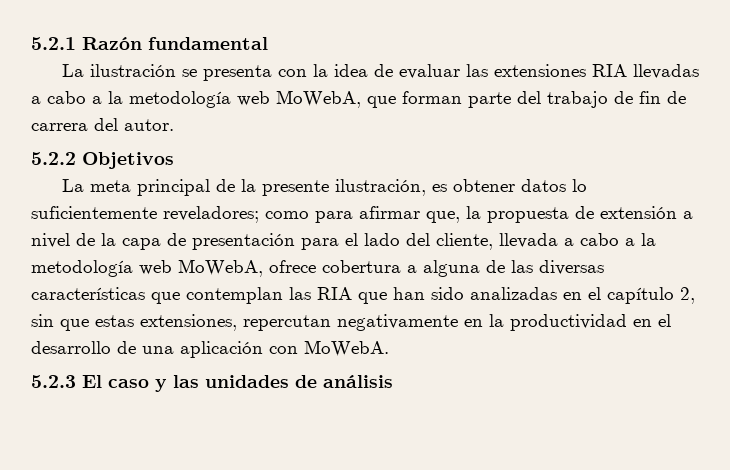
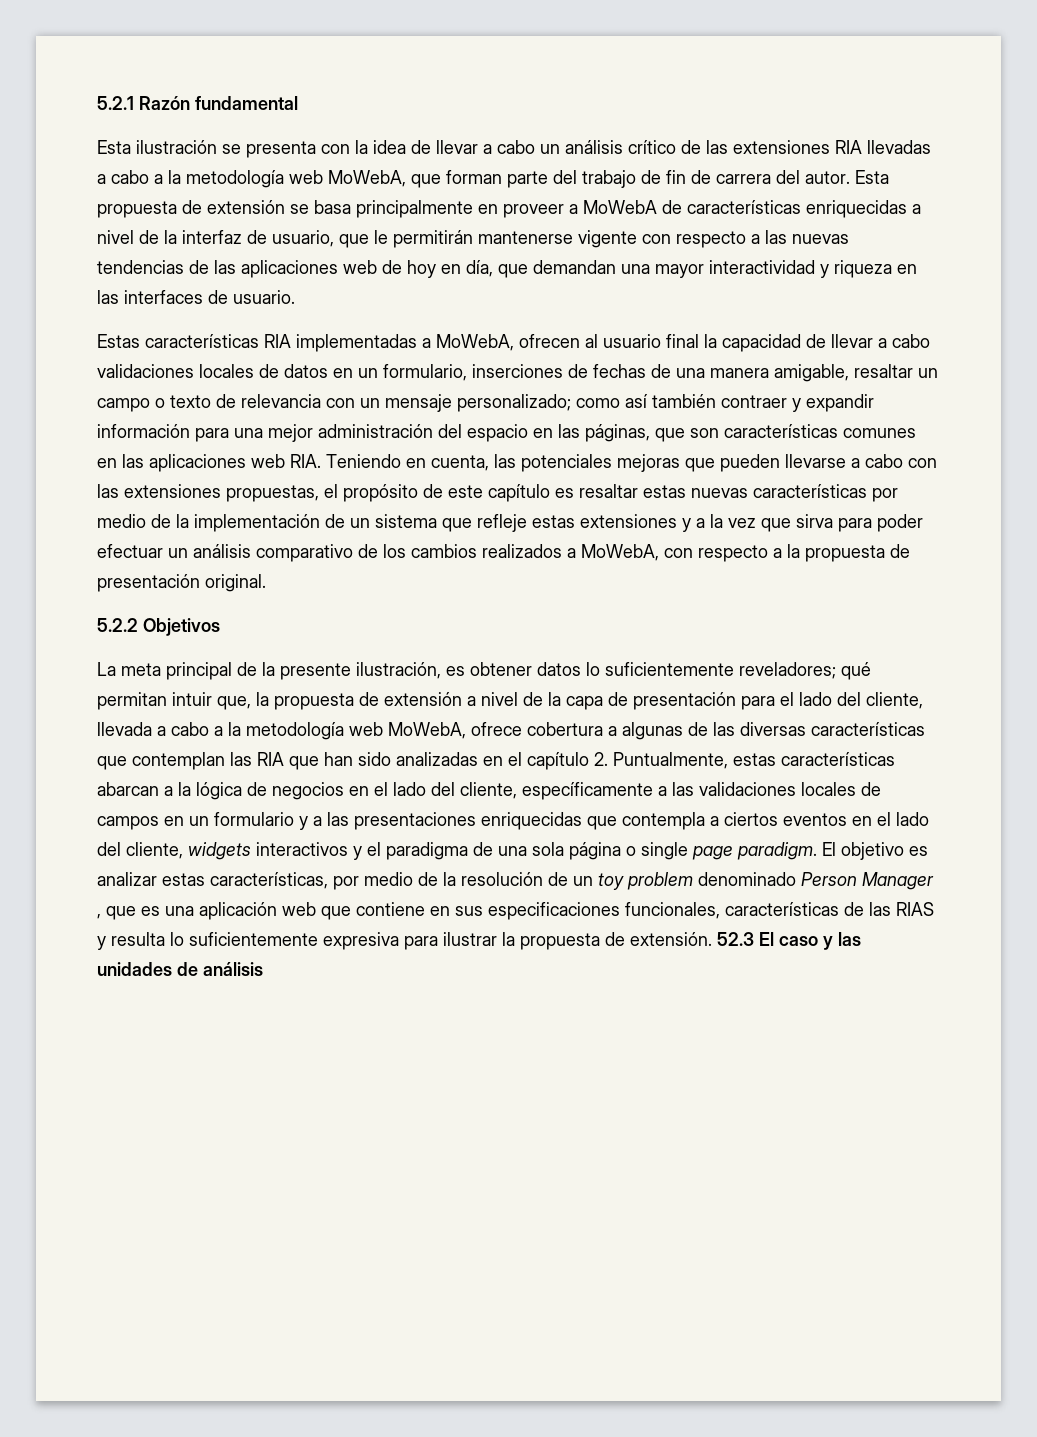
[61,64,84,77] La -> [97,140,131,154] Esta
[398,64,460,79] evaluar -> [436,140,701,154] llevar a cabo un análisis crítico de
(174, 125) none -> [855,170,889,184] [97,200,921,218] [97,230,849,248] [97,260,917,278] [97,290,295,304] [97,334,930,352] [97,364,938,382] [97,394,874,412] [97,424,916,442] [97,454,937,472] [97,484,898,502] [97,514,923,532] [97,544,910,562] [97,574,266,592] Esta propuesta de extensión se basa principalmente en proveer a MoWebA de características enriquecidas a nivel de la interfaz de usuario, que le permitirán mantenerse vigente con respecto a las nuevas tendencias de las aplicaciones web de hoy en día, que demandan una mayor interactividad y riqueza en las interfaces de usuario. // Estas características RIA implementadas a MoWebA, ofrecen al usuario final la capacidad de llevar a cabo validaciones locales de datos en un formulario, inserciones de fechas de una manera amigable, resaltar un campo o texto de relevancia con un mensaje personalizado; como así también contraer y expandir información para una mejor administración del espacio en las páginas, que son características comunes en las aplicaciones web RIA. Teniendo en cuenta, las potenciales mejoras que pueden llevarse a cabo con las extensiones propuestas, el propósito de este capítulo es resaltar estas nuevas características por medio de la implementación de un sistema que refleje estas extensiones y a la vez que sirva para poder efectuar un análisis comparativo de los cambios realizados a MoWebA, con respecto a la propuesta de presentación original.
[265,206,420,223] como para afirmar -> [841,662,871,680] [97,692,212,710] qué permitan intuir
[423,260,480,277] alguna -> [622,722,683,740] algunas
[680,287,695,304] [31,314,671,331] [31,340,389,358] [31,375,76,388] 2, sin que estas extensiones, repercutan negativamente en la productividad en el desarrollo de una aplicación con MoWebA. // 5.2.3 -> [594,752,895,769] [97,782,881,800] [97,812,929,830] [97,842,928,860] [97,872,934,890] [97,902,934,920] [97,932,754,950] 2. Puntualmente, estas características abarcan a la lógica de negocios en el lado del cliente, específicamente a las validaciones locales de campos en un formulario y a las presentaciones enriquecidas que contempla a ciertos eventos en el lado del cliente, widgets interactivos y el paradigma de una sola página o single page paradigm. El objetivo es analizar estas características, por medio de la resolución de un toy problem denominado Person Manager , que es una aplicación web que contiene en sus especificaciones funcionales, características de las RIAS y resulta lo suficientemente expresiva para ilustrar la propuesta de extensión. 52.3

